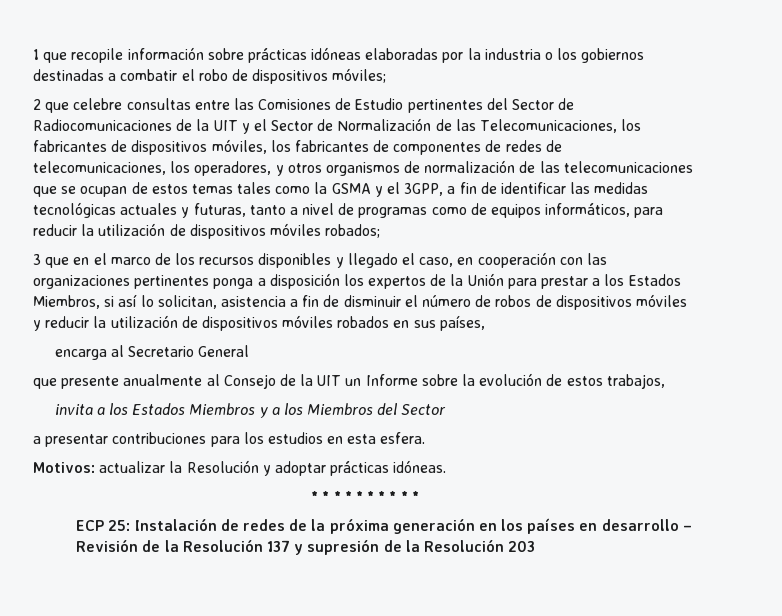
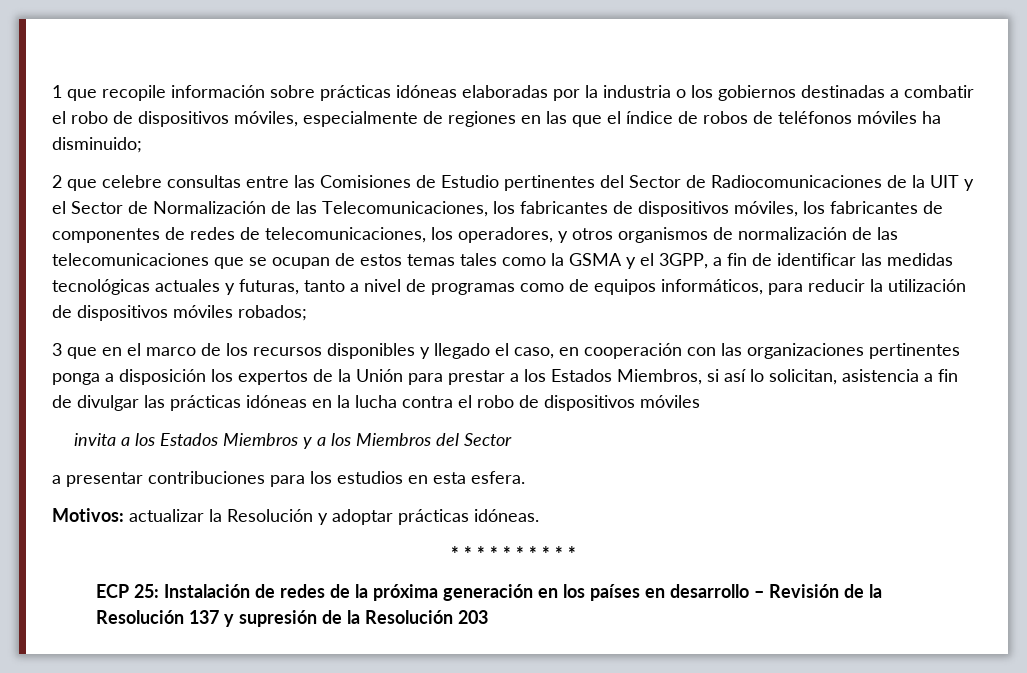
[332,68,387,83] móviles; -> [234,111,941,127] [52,137,142,153] móviles, especialmente de regiones en las que el índice de robos de teléfonos móviles ha disminuido;
[343,294,687,310] [33,315,485,331] [54,345,250,360] [33,373,665,389] disminuir el número de robos de dispositivos móviles y reducir la utilización de dispositivos móviles robados en sus países, // encarga al Secretario General // que presente anualmente al Consejo de la UIT un Informe sobre la evolución de estos trabajos, -> [77,395,700,411] divulgar las prácticas idóneas en la lucha contra el robo de dispositivos móviles

